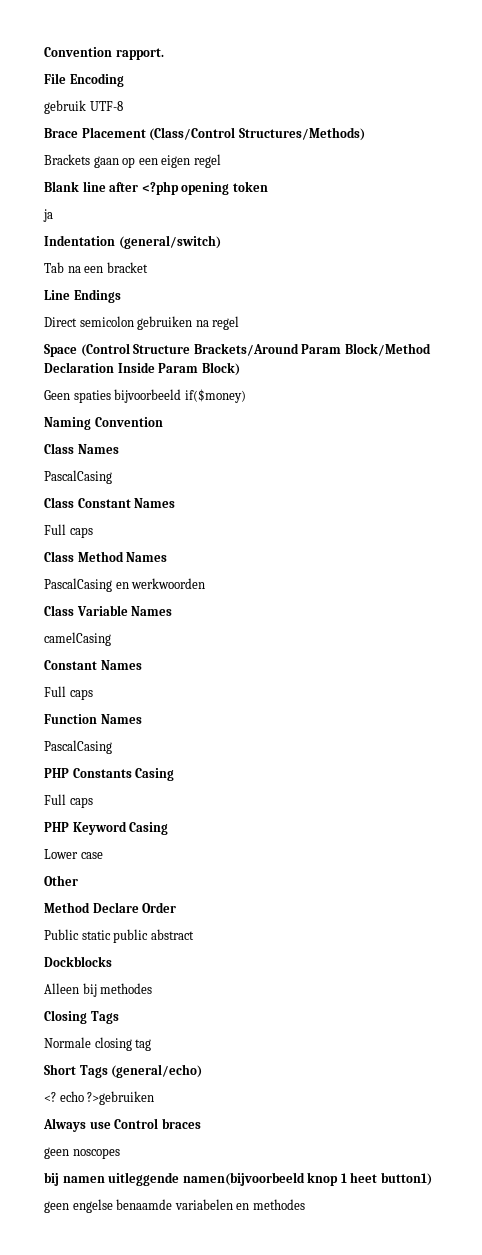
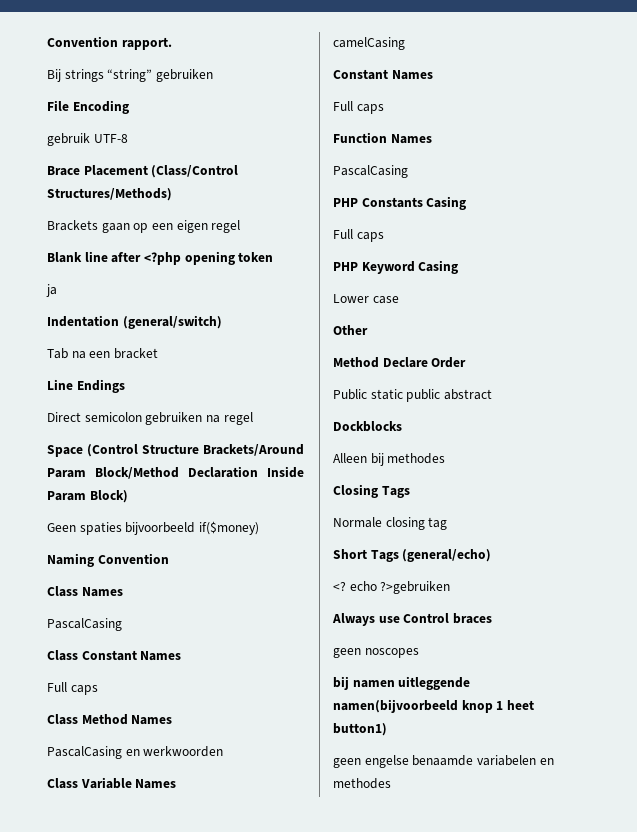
(164, 54) none -> [47,69,213,82] // Bij strings “string” gebruiken

